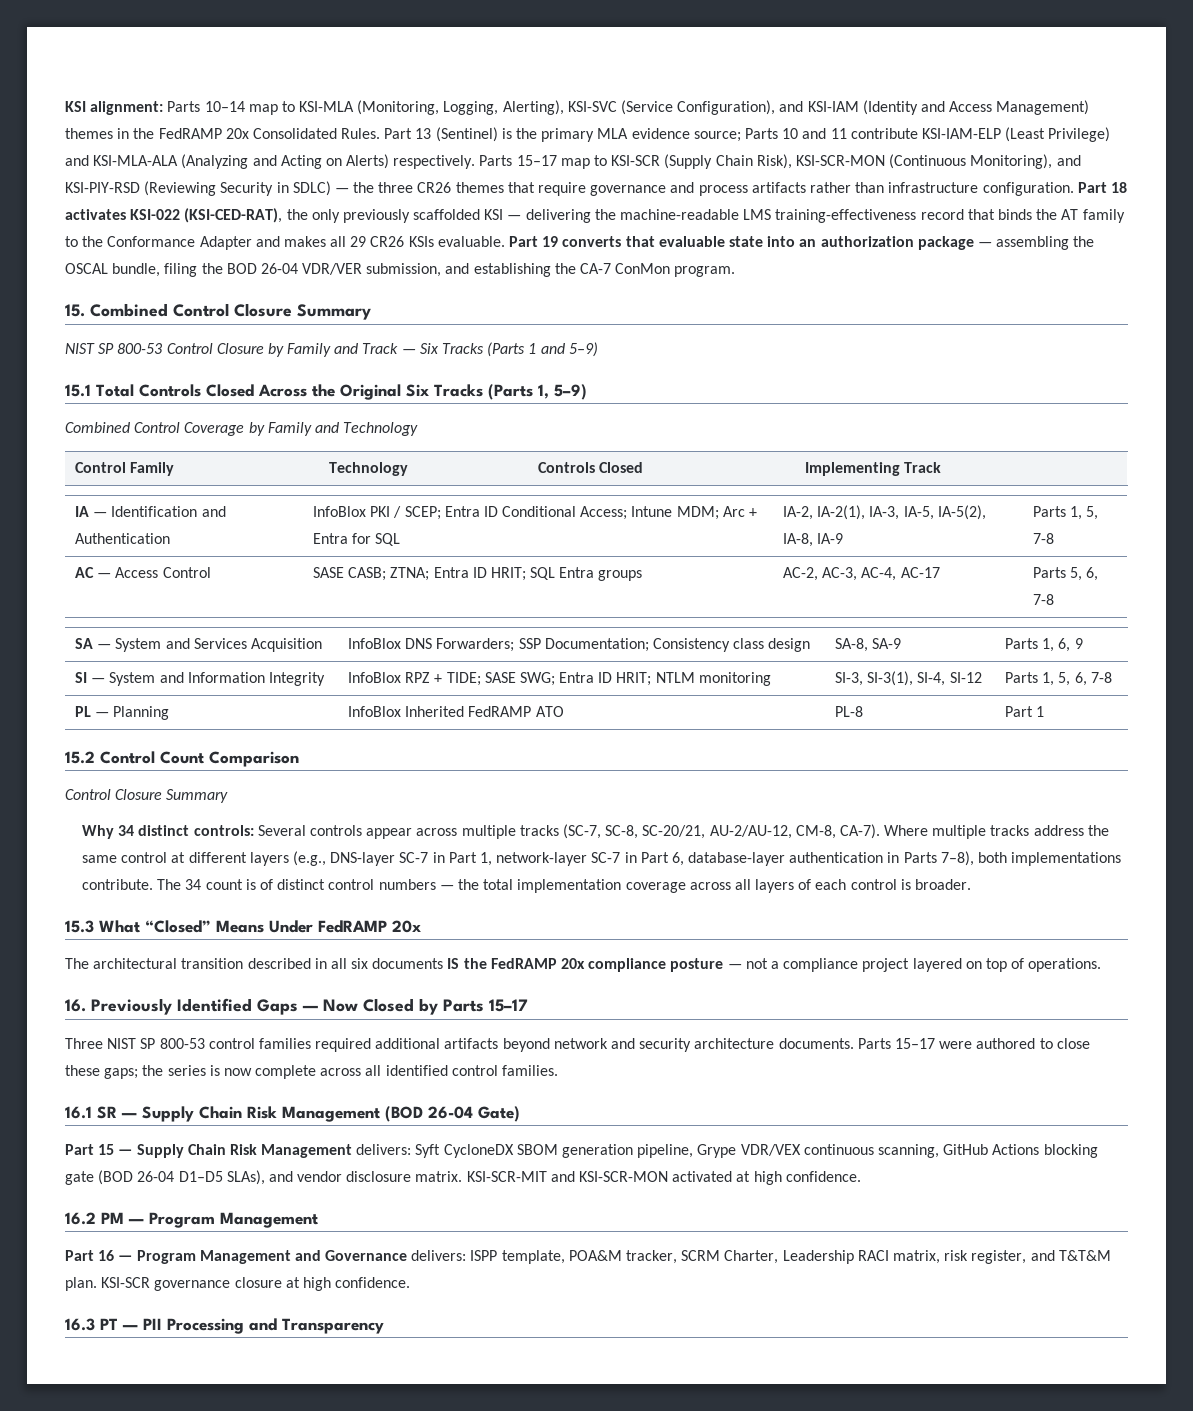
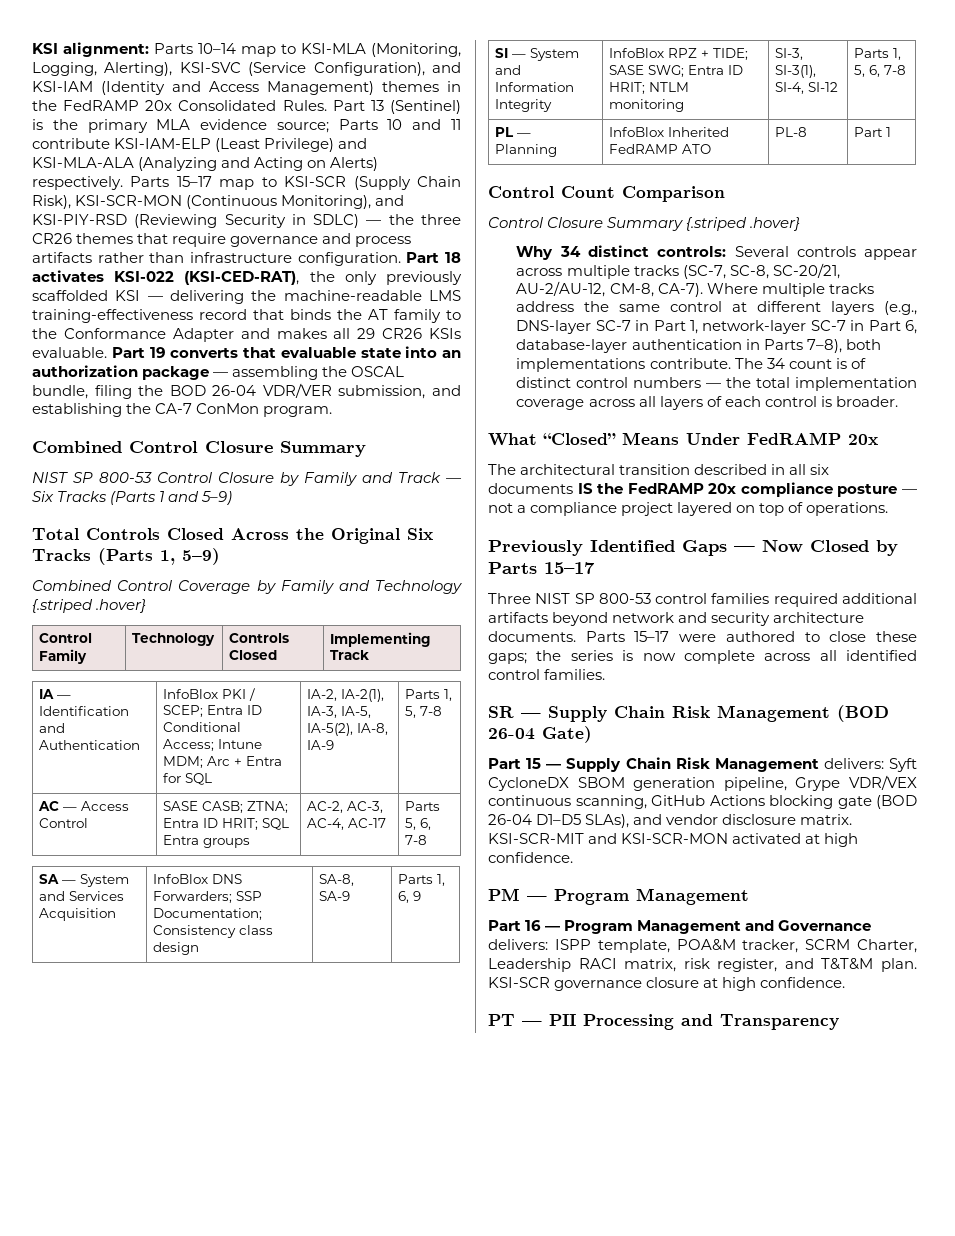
[65,304,85,317] 15. -> (333, 411) none
[65,384,91,397] 15.1 -> (233, 498) none
(419, 429) none -> [32,599,147,613] {.striped .hover}
[65,751,95,764] 15.2 -> (892, 132) none
(229, 796) none -> [686,217,801,231] {.striped .hover}
[65,920,94,933] 15.3 -> (898, 401) none
[65,999,86,1012] 16. -> (889, 509) none
[65,1106,92,1119] 16.1 -> (606, 674) none
[65,1212,96,1225] 16.2 -> (573, 857) none
[65,1318,95,1331] 16.3 -> (846, 982) none

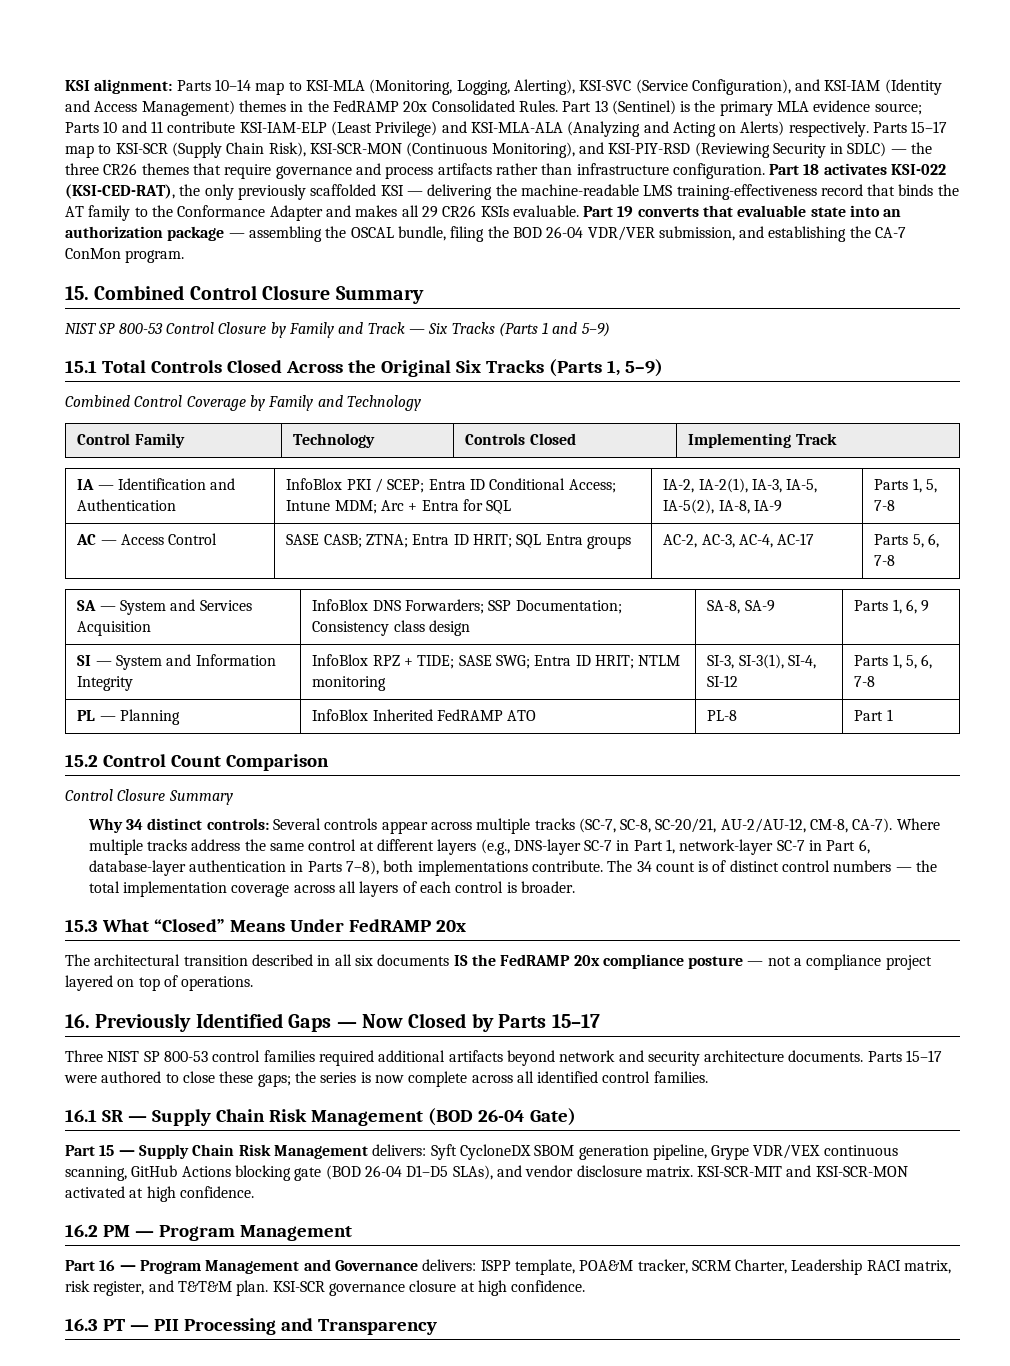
(333, 411) none -> [65,286,89,300] 15.
(233, 498) none -> [65,360,97,373] 15.1
[32,599,147,613] {.striped .hover} -> (421, 403) none
(892, 132) none -> [65,754,98,767] 15.2
[686,217,801,231] {.striped .hover} -> (233, 797) none
(898, 401) none -> [65,919,98,932] 15.3
(889, 509) none -> [65,1014,90,1028] 16.
(606, 674) none -> [65,1109,97,1122] 16.1
(573, 857) none -> [65,1224,98,1237] 16.2
(846, 982) none -> [65,1318,98,1331] 16.3

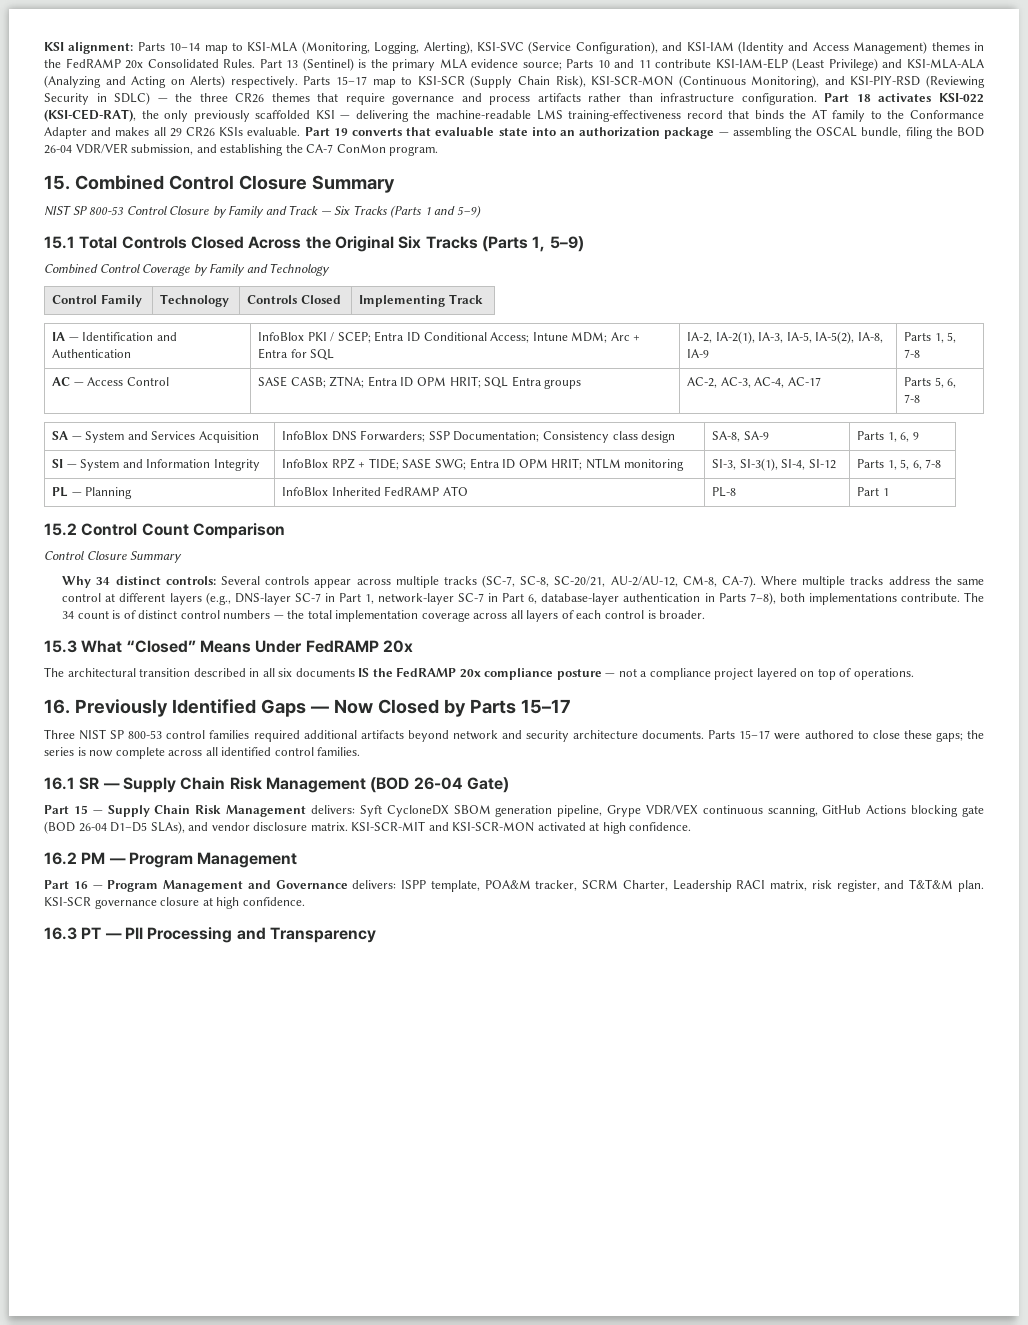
(469, 539) none -> [416,377,446,386] OPM
(591, 660) none -> [518,459,548,468] OPM

